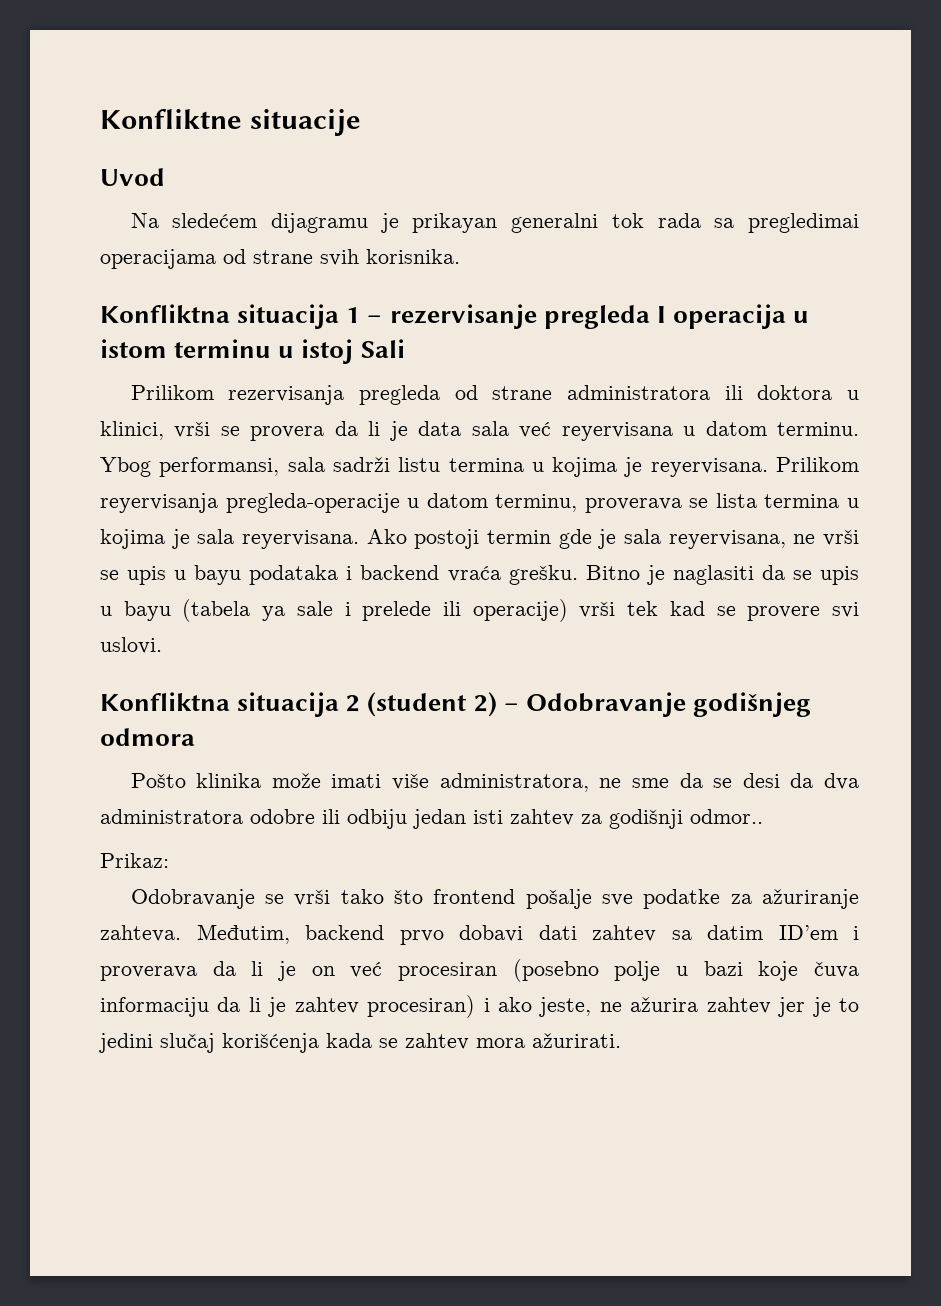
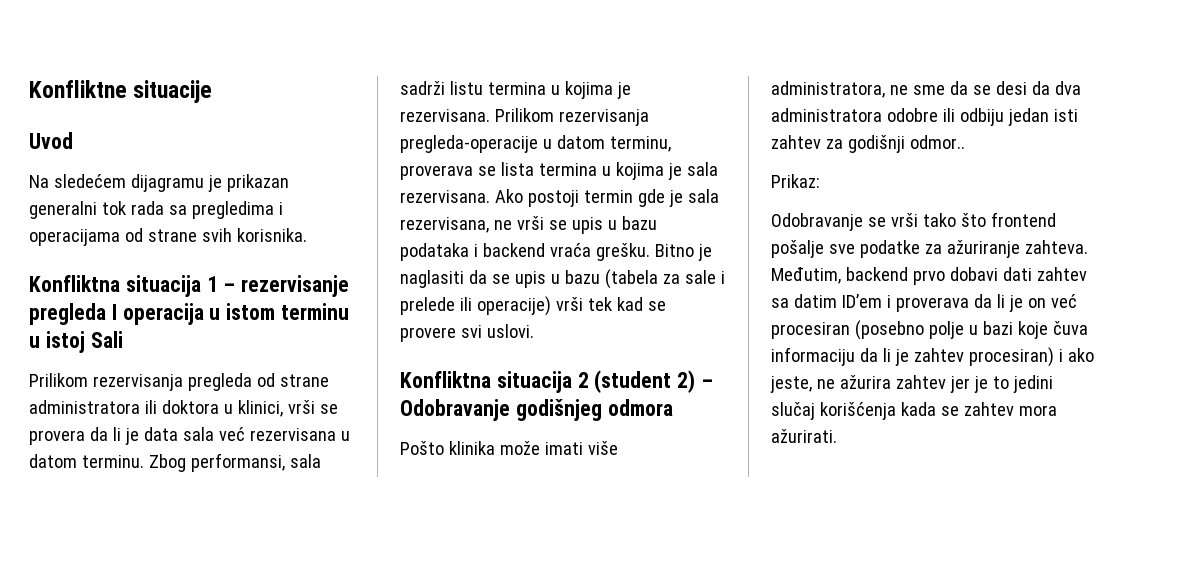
[412,213,498,233] prikayan -> [226,174,289,192] prikazan
[748,213,859,233] pregledimai -> [191,201,283,219] pregledima i
[561,422,673,441] reyervisana -> [249,428,336,441] rezervisana
[100,457,151,477] Ybog -> [148,454,186,472] Zbog
[650,457,859,477] [100,493,218,513] reyervisana. Prilikom reyervisanja -> [400,108,649,126] rezervisana. Prilikom rezervisanja
[242,530,359,549] reyervisana. -> [400,190,490,203] rezervisana.
[668,530,786,549] reyervisana, -> [400,217,489,233] rezervisana,
[194,565,242,585] bayu -> [621,216,657,230] bazu
[123,599,286,622] bayu (tabela ya -> [564,269,680,289] bazu (tabela za

